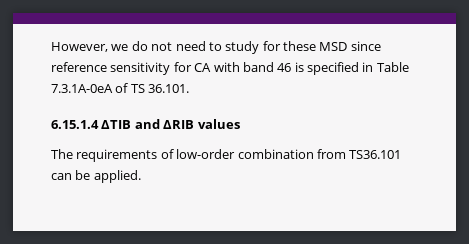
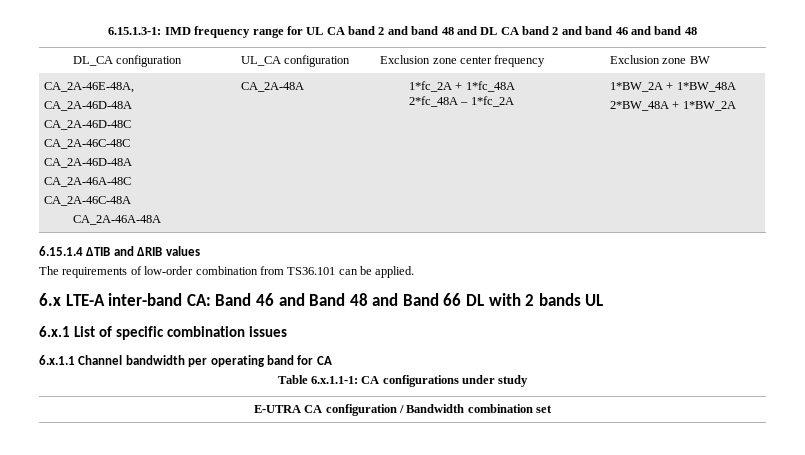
[51,41,381,54] [51,62,409,75] [51,83,190,93] However, we do not need to study for these MSD since reference sensitivity for CA with band 46 is specified in Table 7.3.1A-0eA of TS 36.101. -> [108,26,697,38] [72,55,183,67] [240,55,351,67] [380,55,546,67] [609,55,710,64] [44,82,135,93] [44,101,133,111] [44,120,132,130] [44,139,131,149] [44,158,133,168] [44,177,132,187] [44,196,132,206] [72,215,161,225] [240,82,304,92] [408,81,515,92] [408,96,514,107] [609,82,736,92] [609,101,736,111] 6.15.1.3-1: IMD frequency range for UL CA band 2 and band 48 and DL CA band 2 and band 46 and band 48 // DL_CA configuration | UL_CA configuration | Exclusion zone center frequency | Exclusion zone BW // CA_2A-46E-48A, // CA_2A-46D-48A // CA_2A-46D-48C // CA_2A-46C-48C // CA_2A-46D-48A // CA_2A-46A-48C // CA_2A-46C-48A // CA_2A-46A-48A | CA_2A-48A | 1*fc_2A + 1*fc_48A // 2*fc_48A – 1*fc_2A | 1*BW_2A + 1*BW_48A // 2*BW_48A + 1*BW_2A
(141, 176) none -> [39,293,604,306] [39,326,287,340] [39,355,332,367] [277,375,529,387] [253,404,553,416] // 6.x LTE-A inter-band CA: Band 46 and Band 48 and Band 66 DL with 2 bands UL // 6.x.1 List of specific combination issues // 6.x.1.1 Channel bandwidth per operating band for CA // Table 6.x.1.1-1: CA configurations under study // E-UTRA CA configuration / Bandwidth combination set

